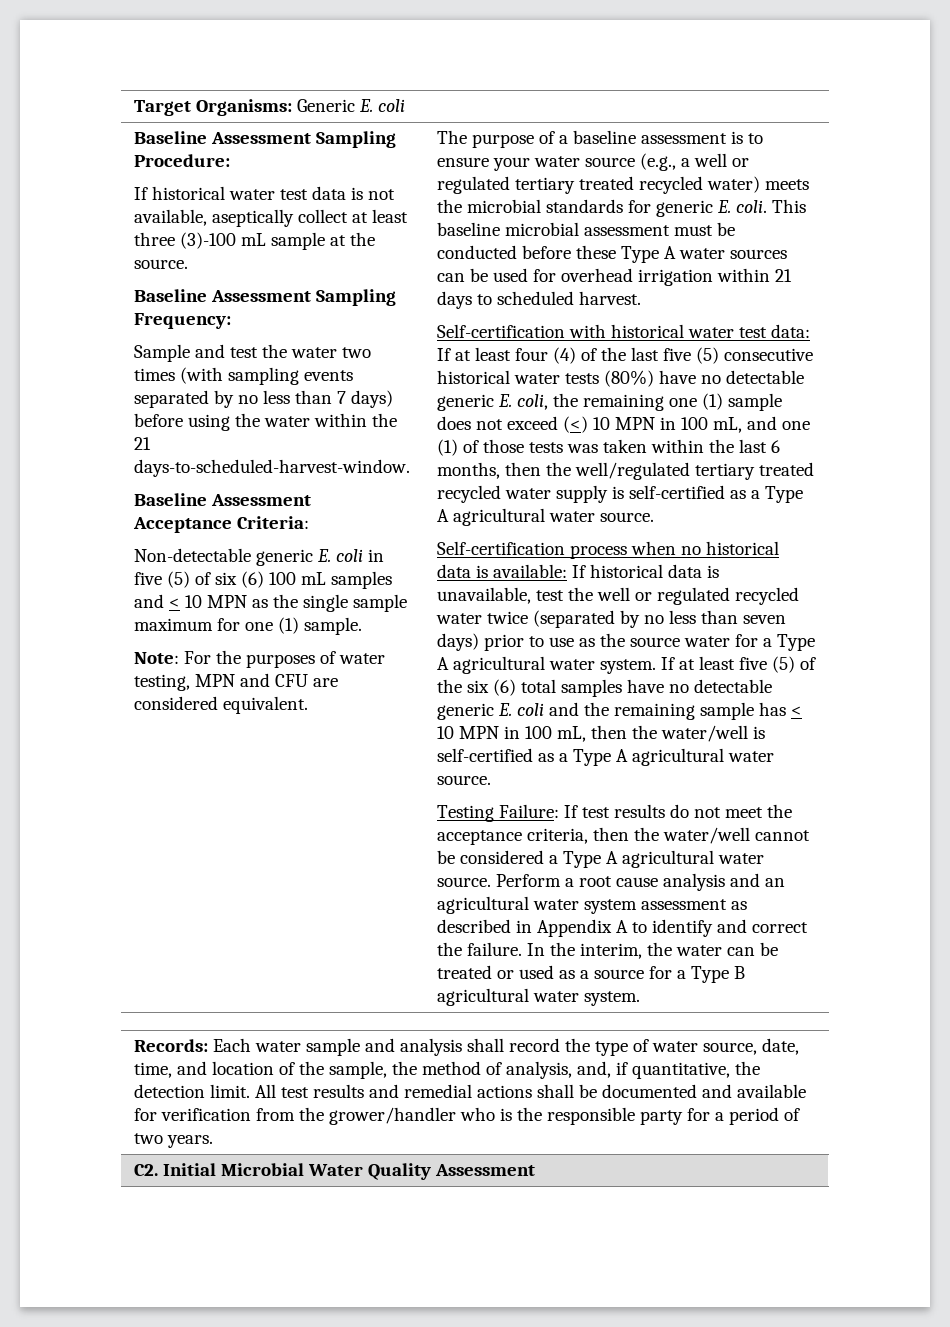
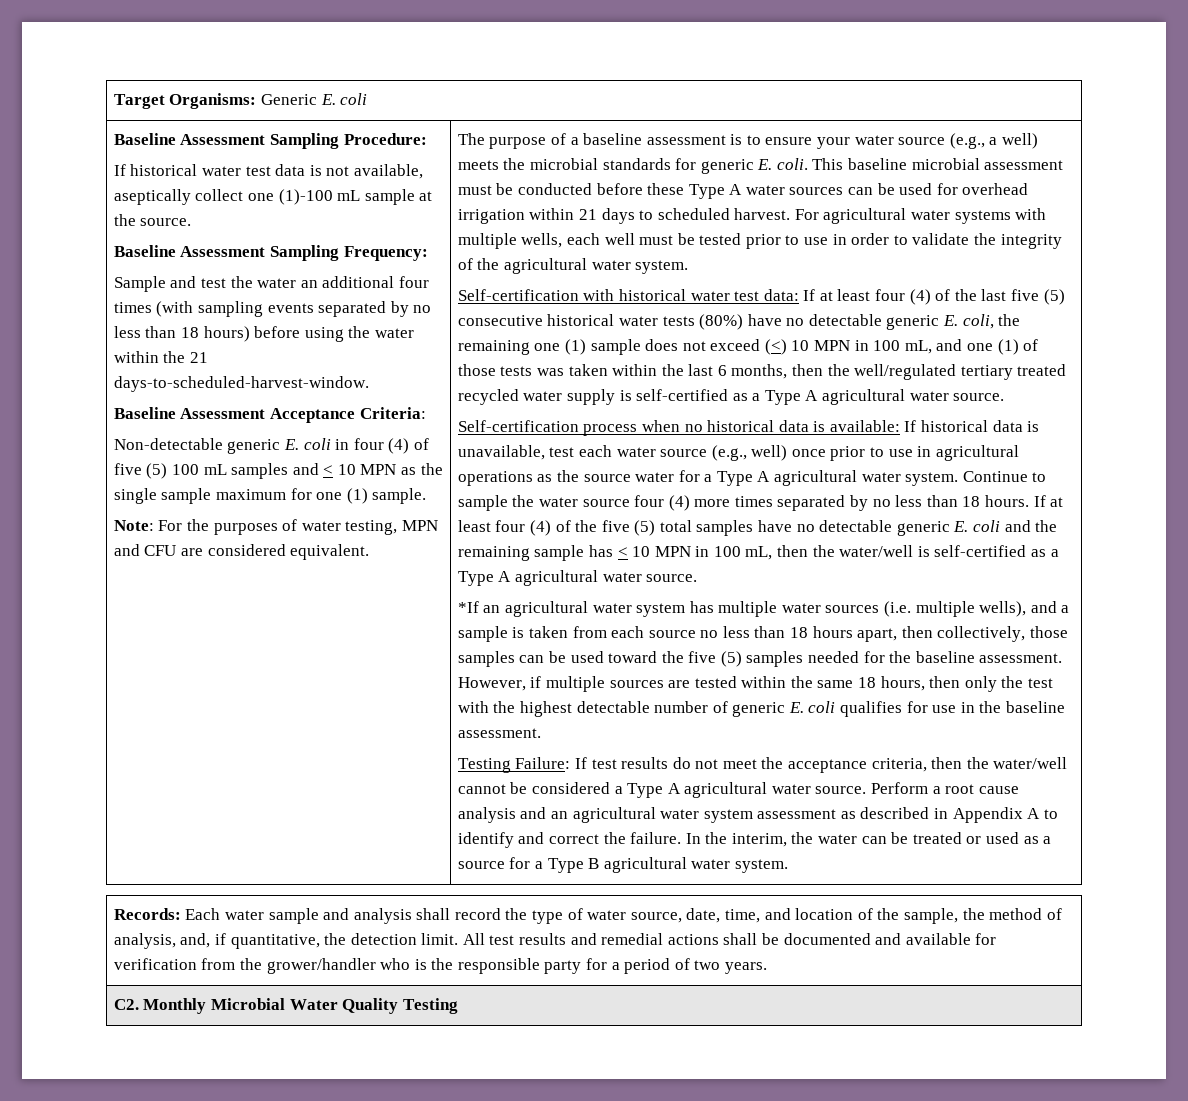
[351,209,408,223] [133,232,236,249] at least three (3)-100 -> [247,189,333,205] one (1)-100
[341,347,371,358] two -> [300,276,429,288] an additional four
[336,390,393,408] 7 days) -> [180,326,250,342] 18 hours)
[133,571,264,588] five (5) of six (6) -> [353,438,429,454] [113,463,168,479] four (4) of five (5)
[693,153,749,167] [436,176,760,194] well or regulated tertiary treated recycled water) -> [1002,133,1039,149] well)
(641, 298) none -> [794,208,1047,224] [457,233,1062,249] [457,258,689,274] For agricultural water systems with multiple wells, each well must be tested prior to use in order to validate the integrity of the agricultural water system.
[567,587,799,605] [435,610,786,628] [436,633,574,651] the well or regulated recycled water twice (separated by no less than seven days) prior to use -> [578,445,1019,461] [457,471,533,486] each water source (e.g., well) once prior to use in agricultural operations
[660,656,816,673] [436,679,516,696] If at least five (5) of the six (6) -> [962,471,1047,482] [457,495,1064,511] [457,520,656,536] Continue to sample the water source four (4) more times separated by no less than 18 hours. If at least four (4) of the five (5)
(491, 780) none -> [457,601,1070,617] [457,626,1069,642] [457,651,1063,667] [457,676,1054,692] [457,701,1066,717] [457,728,541,738] // *If an agricultural water system has multiple water sources (i.e. multiple wells), and a sample is taken from each source no less than 18 hours apart, then collectively, those samples can be used toward the five (5) samples needed for the baseline assessment. However, if multiple sources are tested within the same 18 hours, then only the test with the highest detectable number of generic E. coli qualifies for use in the baseline assessment.
[162,1163,216,1176] Initial -> [143,998,207,1014] Monthly
[434,1164,535,1176] Assessment -> [402,998,458,1014] Testing

